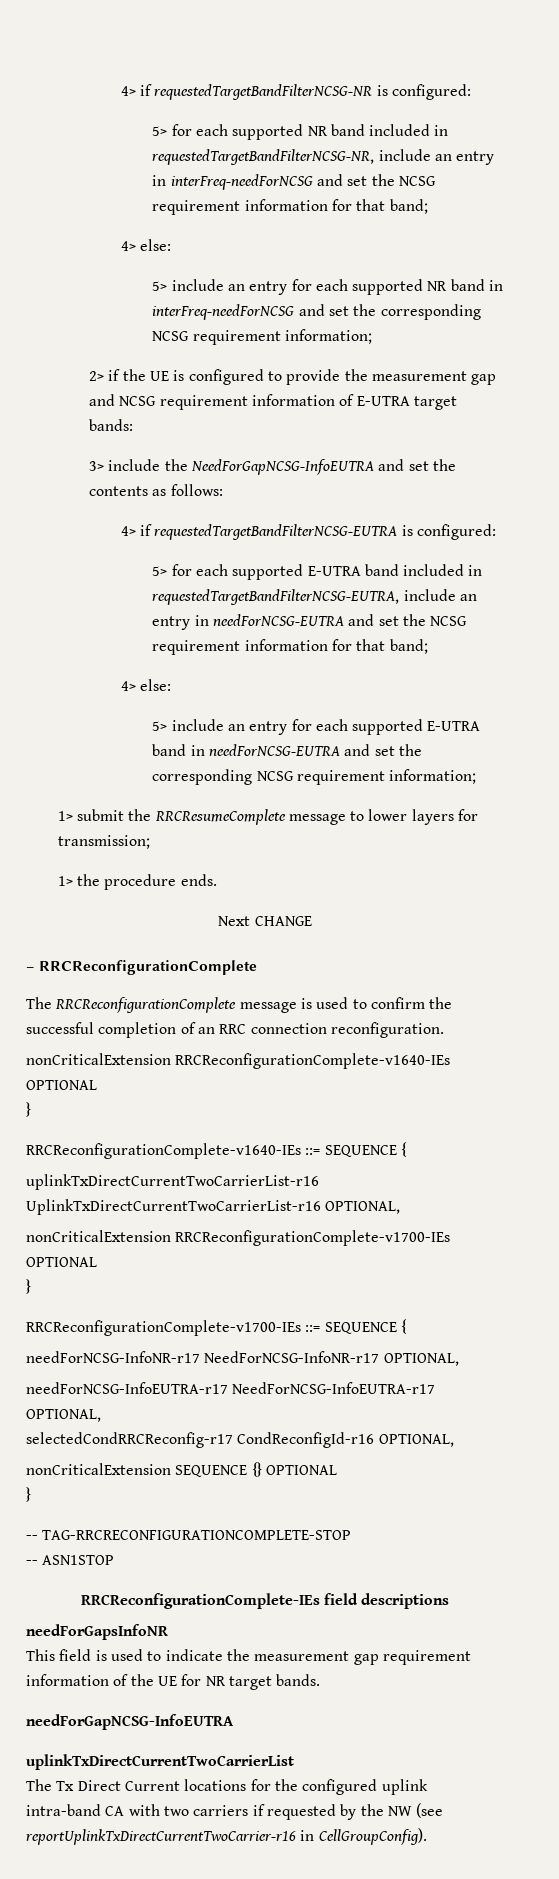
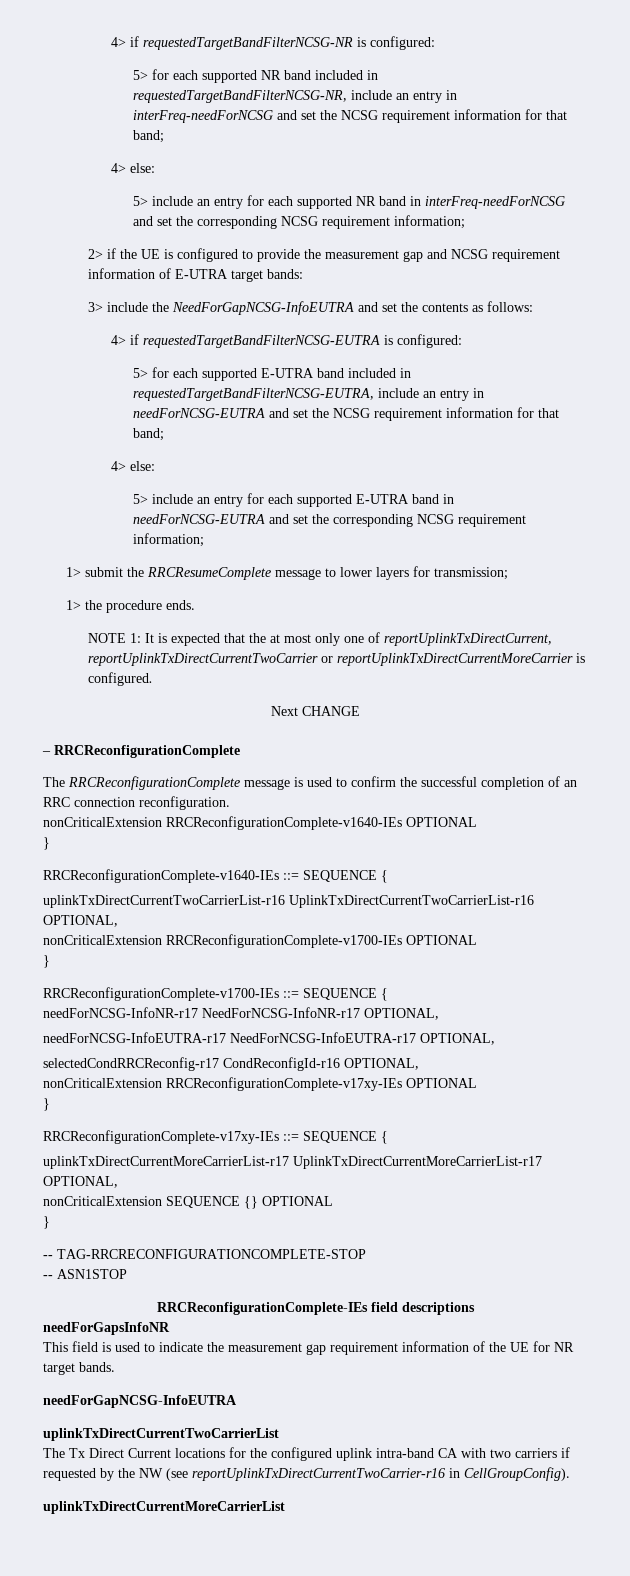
(217, 880) none -> [88,632,553,646] [88,653,586,666] [88,672,154,686] // NOTE 1: It is expected that the at most only one of reportUplinkTxDirectCurrent, reportUplinkTxDirectCurrentTwoCarrier or reportUplinkTxDirectCurrentMoreCarrier is configured.
(454, 1440) none -> [43,1077,477,1091] [43,1098,50,1111] [43,1130,388,1144] [43,1156,542,1169] [43,1176,118,1188] // nonCriticalExtension RRCReconfigurationComplete-v17xy-IEs OPTIONAL // } // RRCReconfigurationComplete-v17xy-IEs ::= SEQUENCE { // uplinkTxDirectCurrentMoreCarrierList-r17 UplinkTxDirectCurrentMoreCarrierList-r17 OPTIONAL,
(427, 1836) none -> [43,1501,285,1514] // uplinkTxDirectCurrentMoreCarrierList

